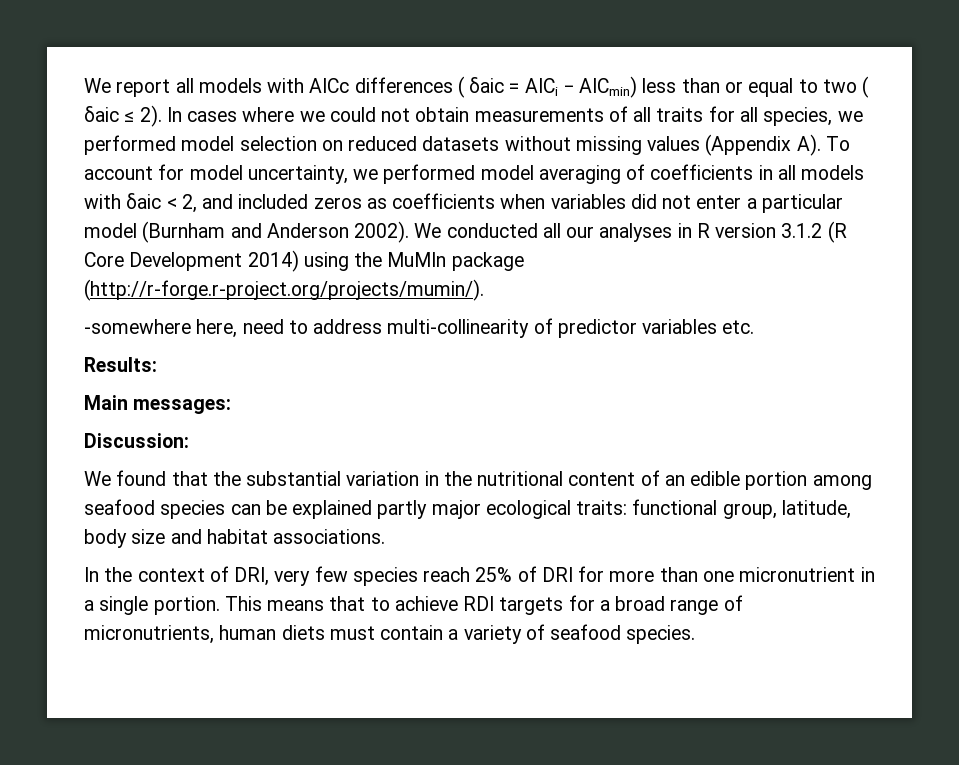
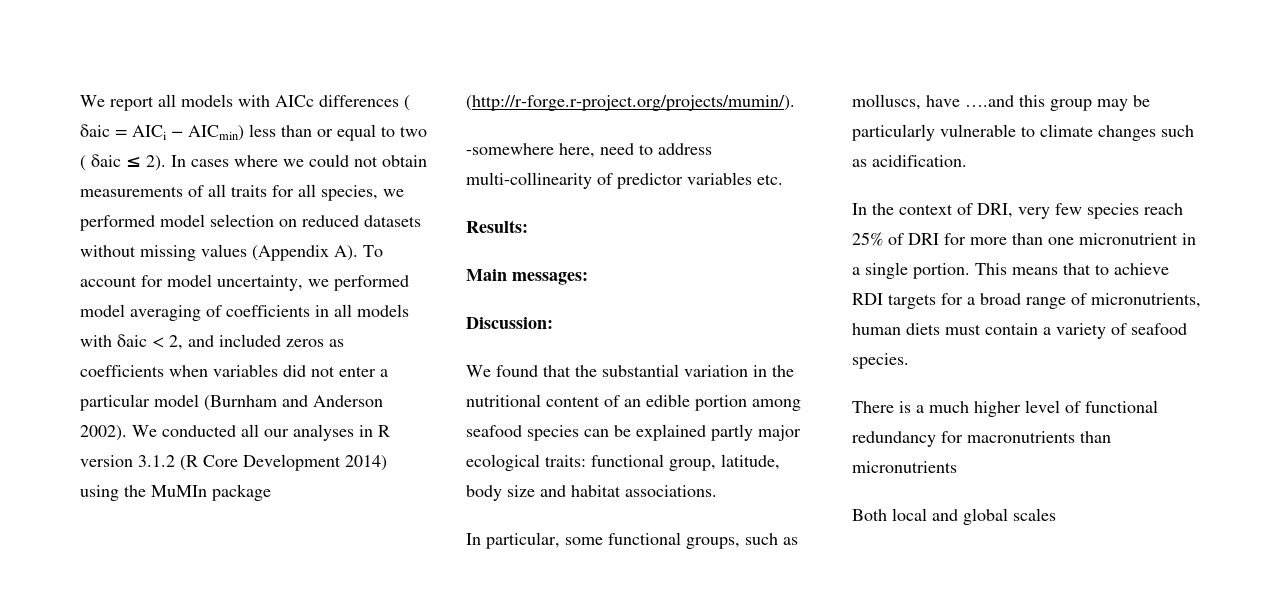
(386, 536) none -> [466,532,798,549] [852,94,1150,111] [852,124,1194,141] [852,155,967,167] // In particular, some functional groups, such as molluscs, have ….and this group may be particularly vulnerable to climate changes such as acidification.
(696, 634) none -> [852,400,1158,417] [852,431,1111,447] [852,461,957,473] [852,508,1056,525] // There is a much higher level of functional redundancy for macronutrients than micronutrients // Both local and global scales

